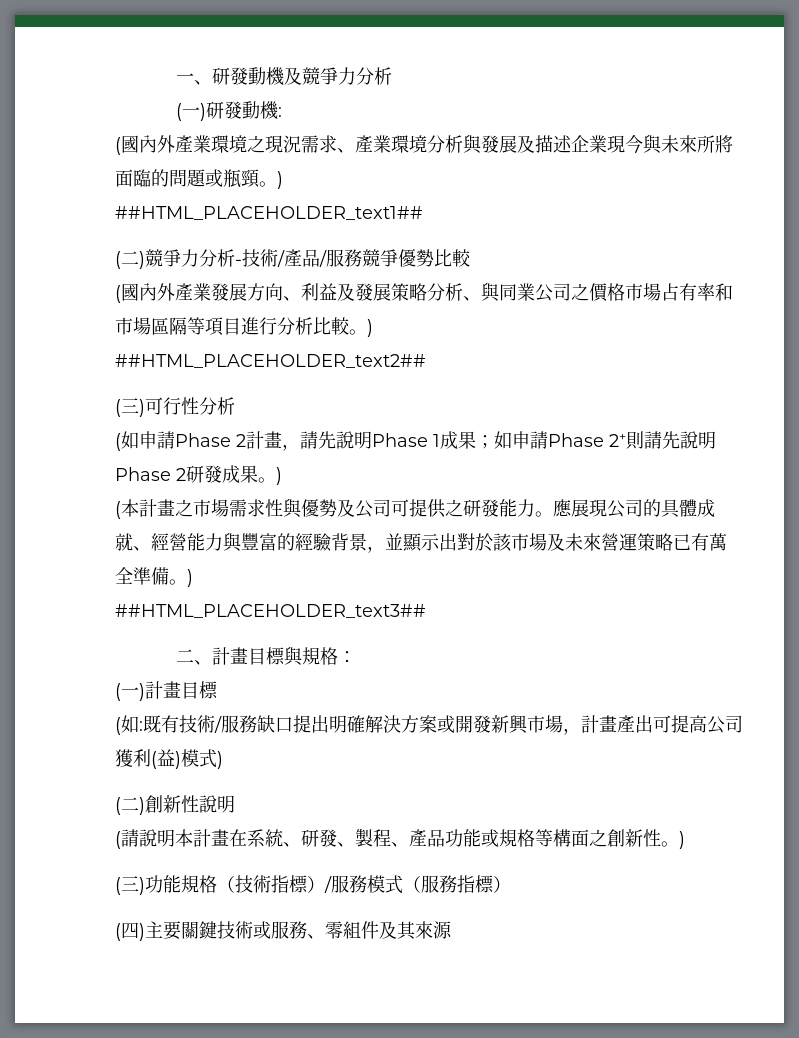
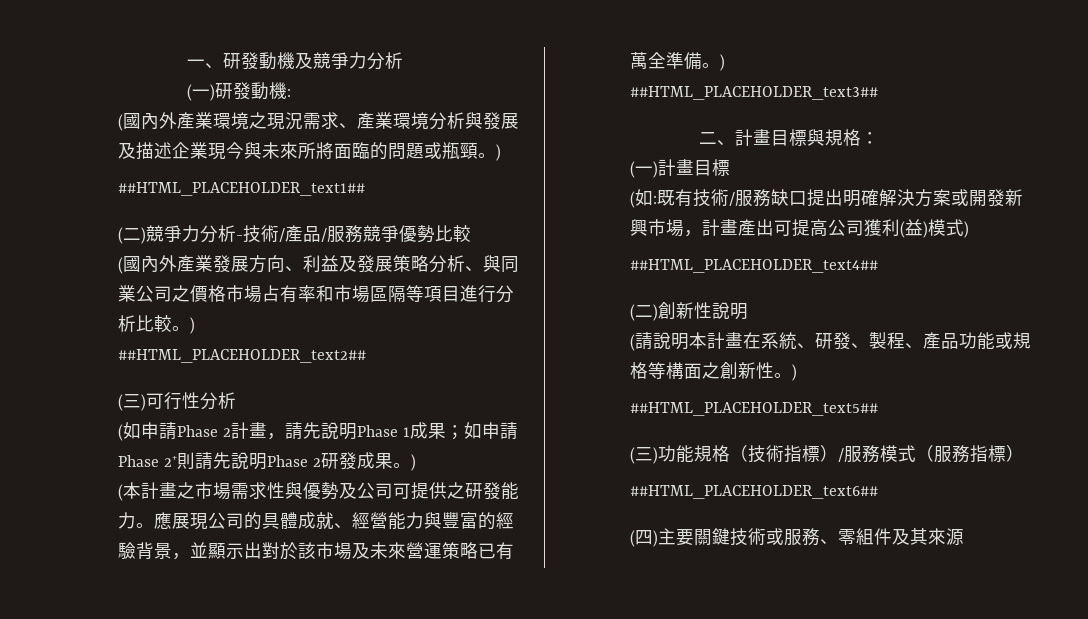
(224, 760) none -> [630,259,879,273] // ##HTML_PLACEHOLDER_text4##
(686, 840) none -> [630,402,879,416] // ##HTML_PLACEHOLDER_text5##
(512, 884) none -> [630,485,879,499] // ##HTML_PLACEHOLDER_text6##

